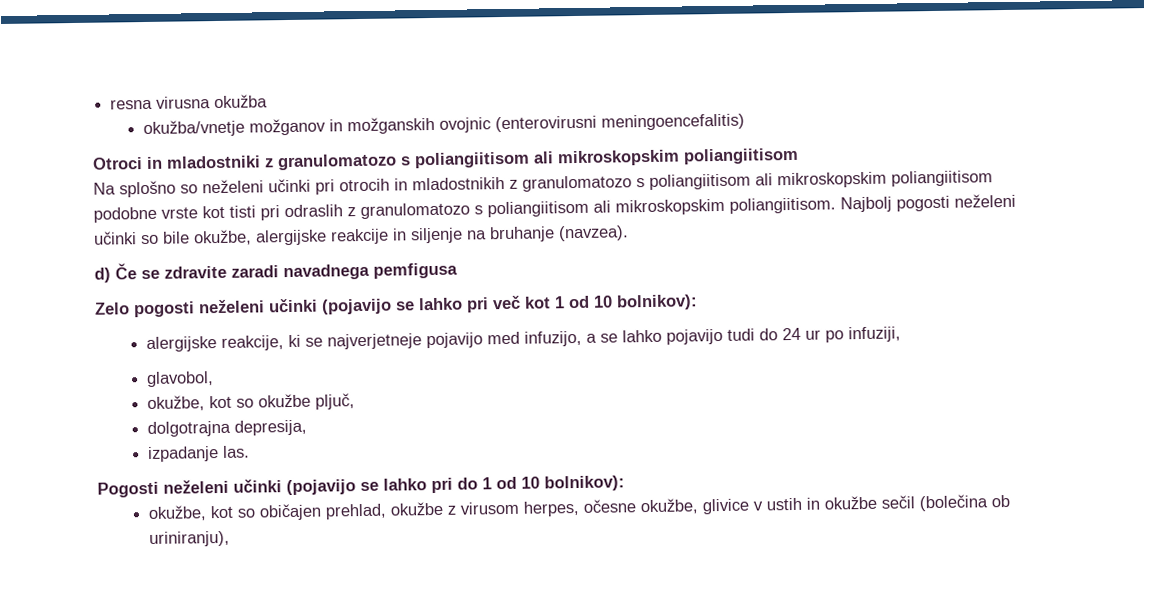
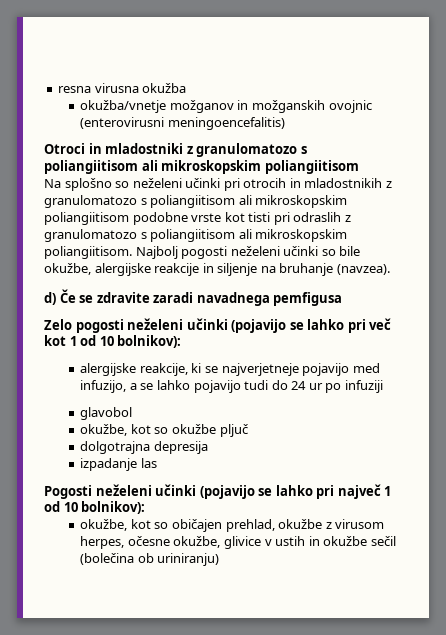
[847,326,901,343] [145,371,214,388] infuziji, // glavobol, -> [344,380,383,393] [80,407,133,420] infuziji // glavobol
[314,393,355,410] pljuč, -> [219,424,248,437] pljuč
[233,419,307,436] depresija, -> [153,441,208,454] depresija
[222,445,250,458] las. -> [140,458,157,468] las
[457,477,478,490] do -> [337,484,381,499] največ
[148,530,230,548] uriniranju), -> [157,553,220,566] uriniranju)

